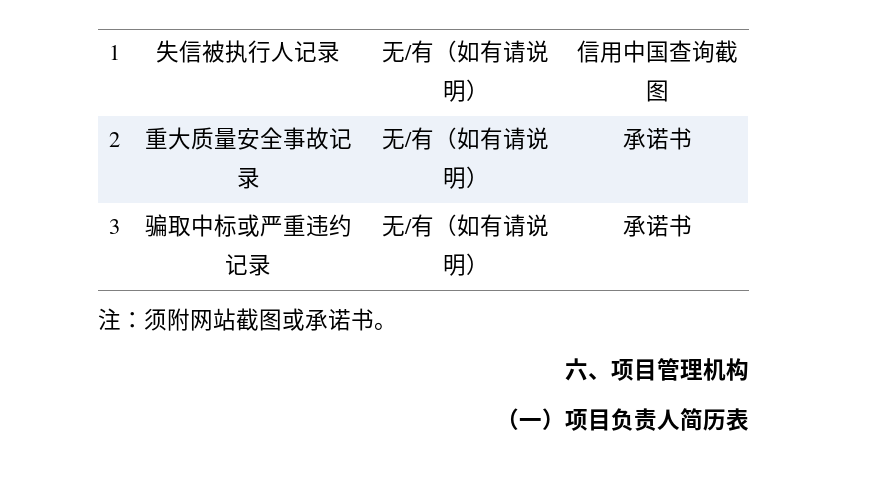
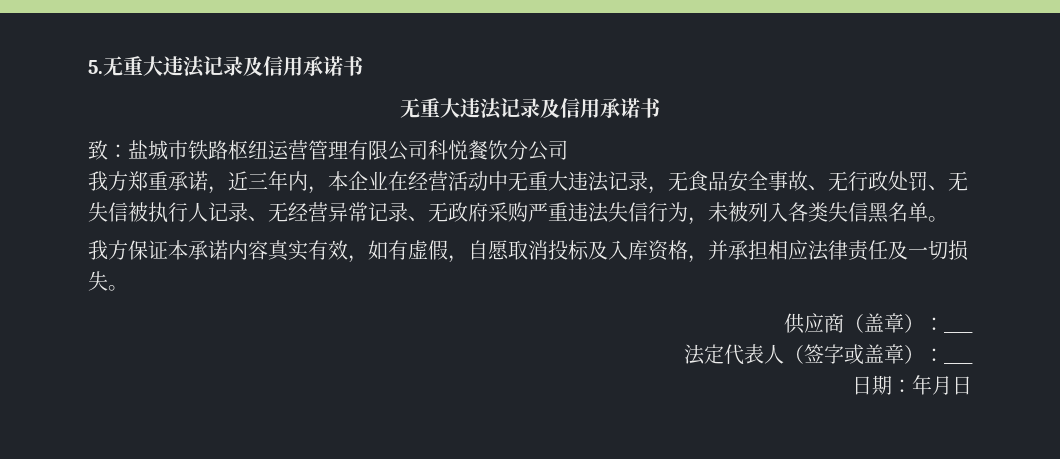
[109,45,120,60] [156,40,340,63] [382,40,549,63] [442,79,489,102] [576,40,738,63] [645,80,669,102] [109,132,120,147] [144,127,352,150] [236,167,260,189] [382,127,549,150] [442,166,489,189] [622,127,692,150] [109,219,120,234] [144,214,352,237] [225,254,271,276] [382,214,549,237] [442,253,489,276] [622,214,692,237] [98,308,397,331] [565,358,749,381] [496,408,749,431] 1 | 失信被执行人记录 | 无/有（如有请说明） | 信用中国查询截图 // 2 | 重大质量安全事故记录 | 无/有（如有请说明） | 承诺书 // 3 | 骗取中标或严重违约记录 | 无/有（如有请说明） | 承诺书 // 注：须附网站截图或承诺书。 // 六、项目管理机构 // （一）项目负责人简历表 -> [88,56,364,78] [400,98,661,120] [88,140,568,161] [88,171,968,194] [88,202,948,225] [88,240,968,263] [88,271,128,291] [784,313,944,334] [944,331,973,333] [684,344,944,365] [944,362,973,364] [852,375,972,395] 5.无重大违法记录及信用承诺书 // 无重大违法记录及信用承诺书 // 致：盐城市铁路枢纽运营管理有限公司科悦餐饮分公司 // 我方郑重承诺，近三年内，本企业在经营活动中无重大违法记录，无食品安全事故、无行政处罚、无失信被执行人记录、无经营异常记录、无政府采购严重违法失信行为，未被列入各类失信黑名单。 // 我方保证本承诺内容真实有效，如有虚假，自愿取消投标及入库资格，并承担相应法律责任及一切损失。 // 供应商（盖章）：____ // 法定代表人（签字或盖章）：____ // 日期：年月日

